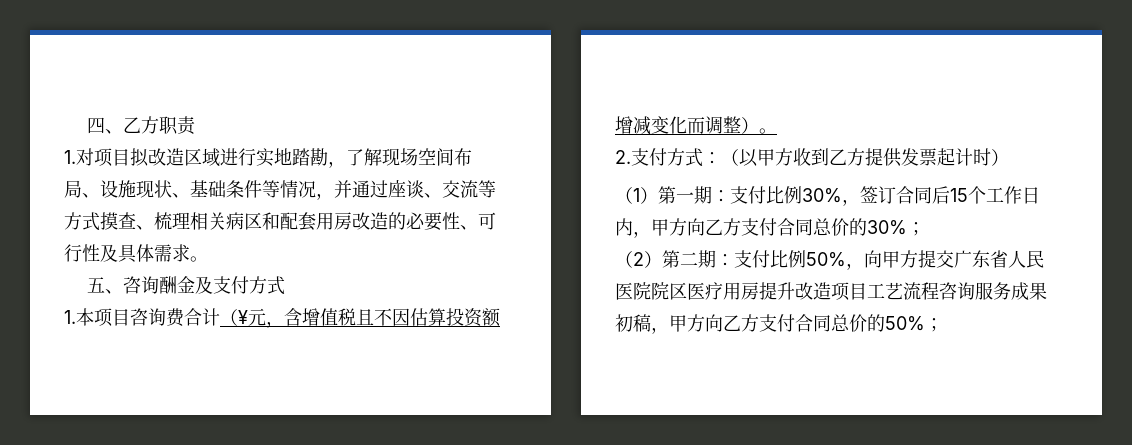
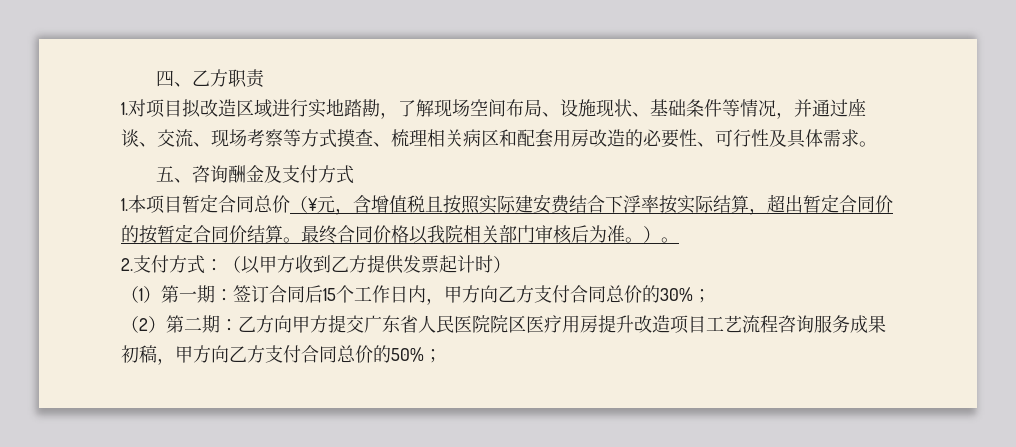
(478, 189) none -> [193,129,283,147] 、现场考察
[130,308,220,327] 咨询费合计 -> [182,194,290,213] 暂定合同总价
[374,308,501,327] [615,116,741,135] 不因估算投资额增减变化而调整 -> [443,194,893,215] [121,224,643,244] 按照实际建安费结合下浮率按实际结算，超出暂定合同价的按暂定合同价结算。最终合同价格以我院相关部门审核后为准。
[730,186,860,206] 支付比例30%， -> (233, 295) none
[734,250,864,270] 支付比例50%， -> [238,315,274,333] 乙方

